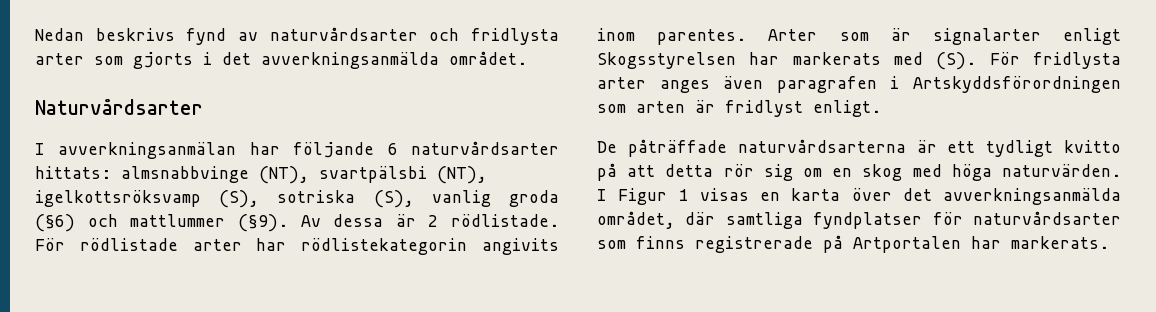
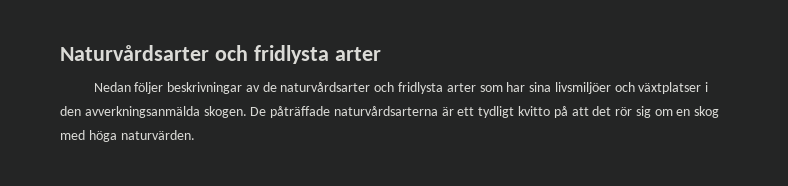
[35,28,258,45] Nedan beskrivs fynd av -> [60,45,381,64] [93,82,277,94] Naturvårdsarter och fridlysta arter // Nedan följer beskrivningar av de
[133,51,527,69] [35,99,203,115] [35,141,559,159] [35,166,487,184] [35,190,559,208] [35,214,559,232] [35,238,559,255] [597,28,1121,45] [597,52,1121,70] [597,76,1121,93] [597,100,881,117] gjorts i det avverkningsanmälda området. // Naturvårdsarter // I avverkningsanmälan har följande 6 naturvårdsarter hittats: almsnabbvinge (NT), svartpälsbi (NT), igelkottsröksvamp (S), sotriska (S), vanlig groda (§6) och mattlummer (§9). Av dessa är 2 rödlistade. För rödlistade arter har rödlistekategorin angivits inom parentes. Arter som är signalarter enligt Skogsstyrelsen har markerats med (S). För fridlysta arter anges även paragrafen i Artskyddsförordningen som arten är fridlyst enligt. // -> [506,82,709,94] [60,106,247,118] har sina livsmiljöer och växtplatser i den avverkningsanmälda skogen.
[665,164,714,177] detta -> [592,106,612,116] det
[597,188,1121,205] [597,211,1121,229] [597,235,1109,253] I Figur 1 visas en karta över det avverkningsanmälda området, där samtliga fyndplatser för naturvårdsarter som finns registrerade på Artportalen har markerats. -> (195, 135) none

